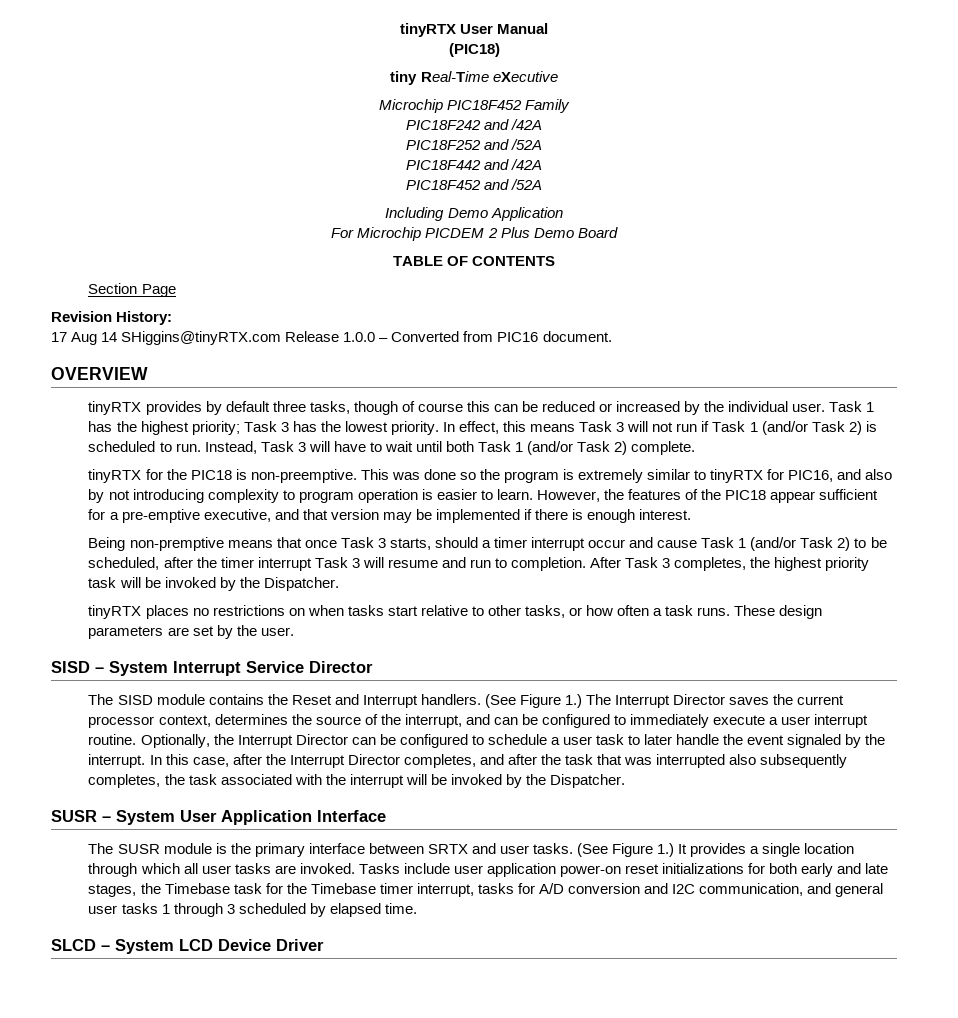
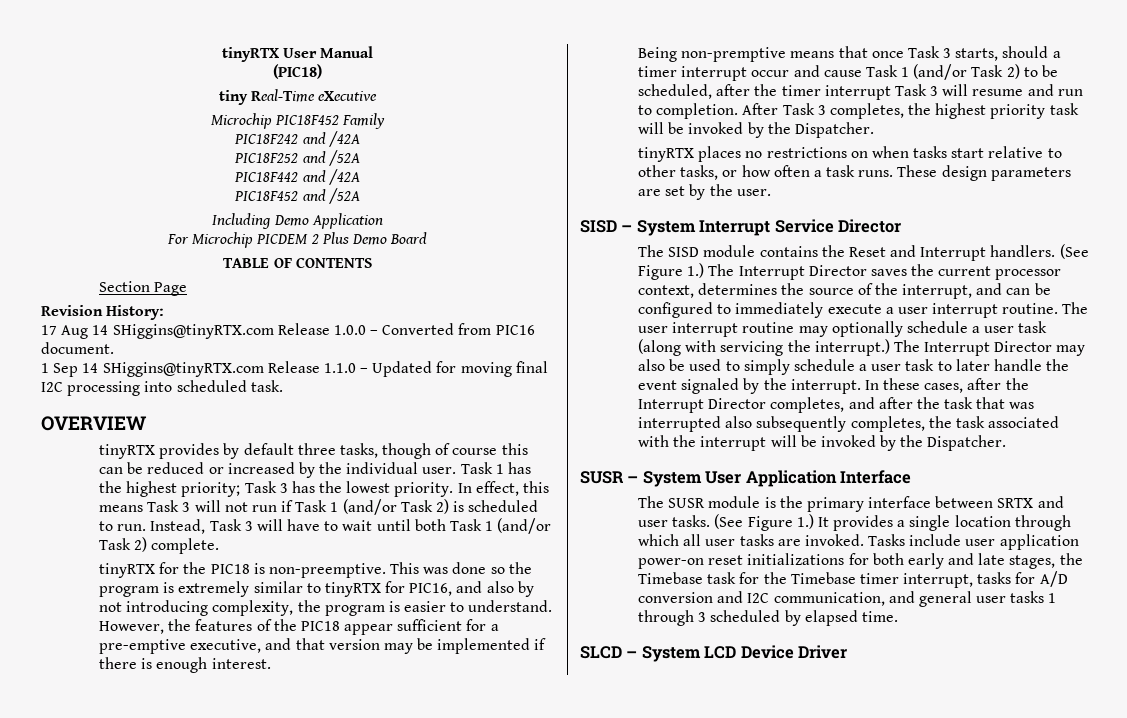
(612, 336) none -> [41,361,548,377] [41,380,283,396] // 1 Sep 14 SHiggins@tinyRTX.com Release 1.1.0 – Updated for moving final I2C processing into scheduled task.
[207,489,418,503] complexity to program operation -> [212,600,385,616] complexity, the program
[496,489,533,500] learn. -> [468,600,553,612] understand.
[140,734,484,748] Optionally, the Interrupt Director can be configured to -> [1062,302,1089,314] [637,321,1048,337] [637,339,1086,356] [637,359,790,375] The user interrupt routine may optionally schedule a user task (along with servicing the interrupt.) The Interrupt Director may also be used to simply
[165,754,229,767] this case, -> [883,378,964,393] these cases,

